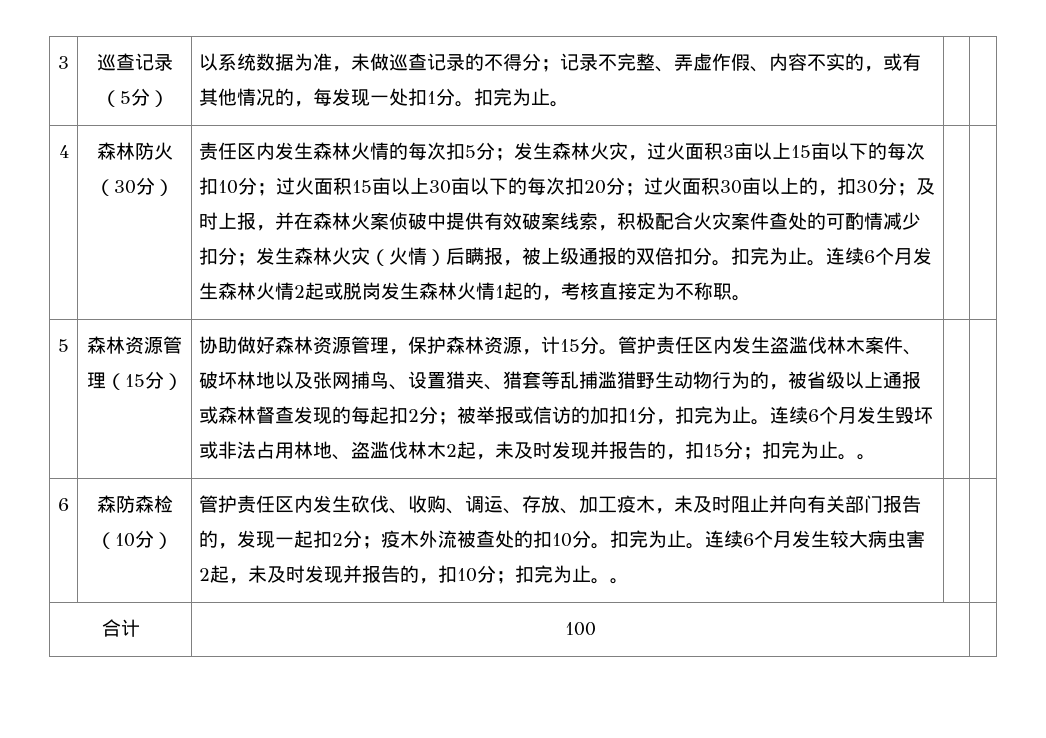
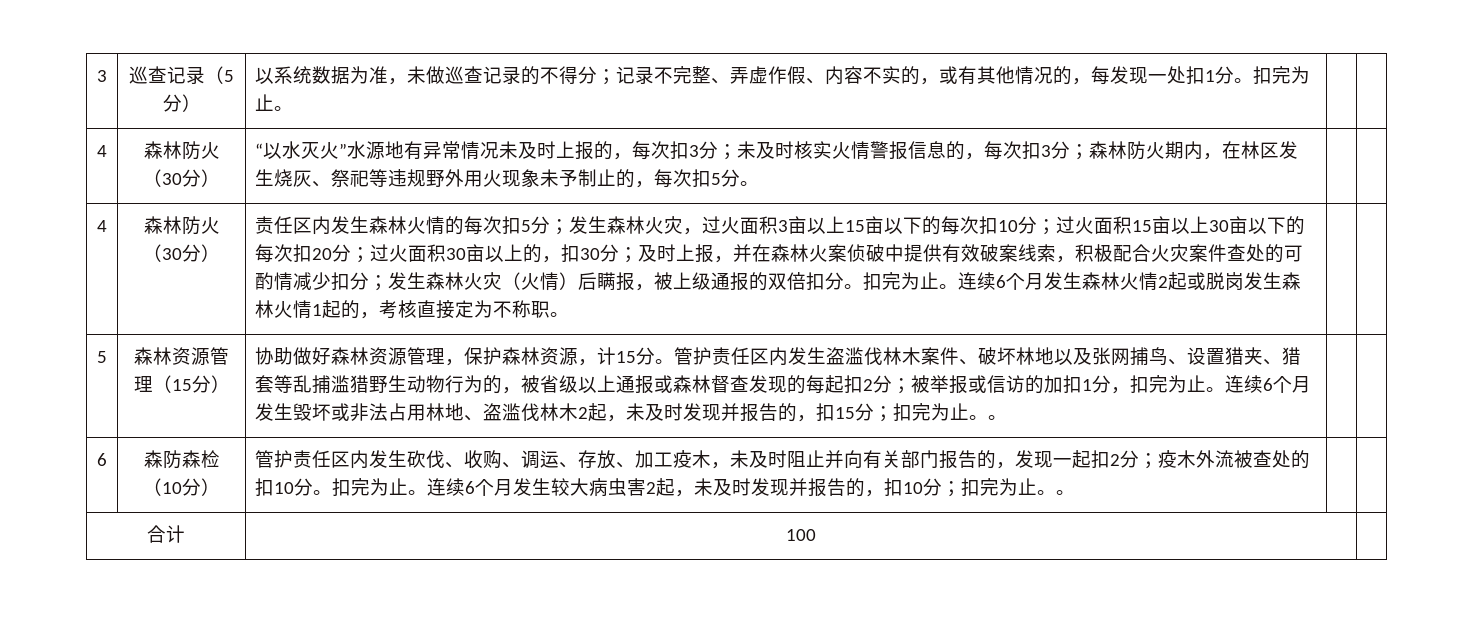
(570, 104) none -> [97,145,107,157] [143,141,220,160] [143,169,220,187] [255,141,1299,160] [255,169,760,188] // 4 | 森林防火（30分） | “以水灭火”水源地有异常情况未及时上报的，每次扣3分；未及时核实火情警报信息的，每次扣3分；森林防火期内，在林区发生烧灰、祭祀等违规野外用火现象未予制止的，每次扣5分。 | |

